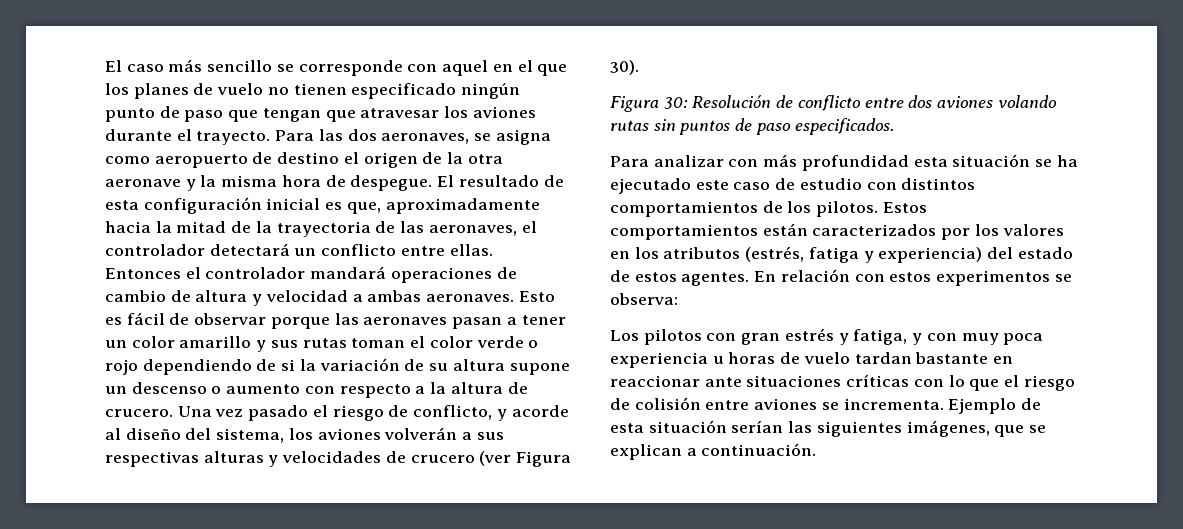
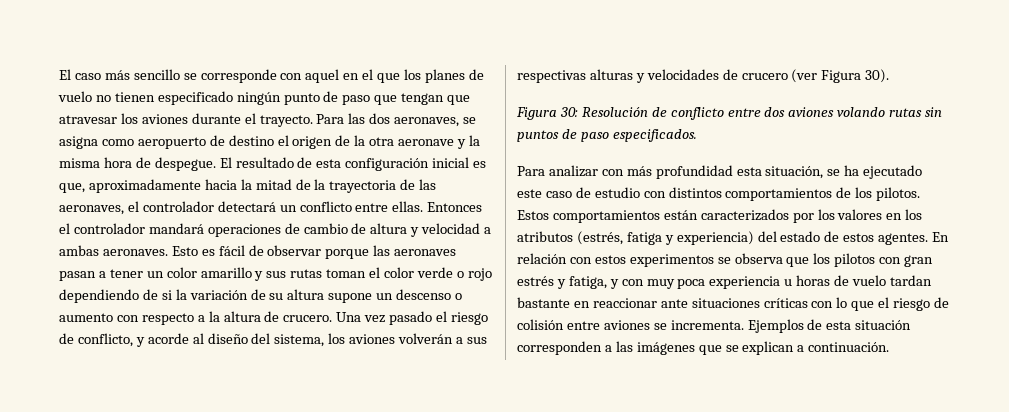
[952,154,1031,167] situación -> [765,166,824,179] situación,
[610,293,678,305] [610,330,639,341] observa: // Los -> [734,253,831,267] observa que los
[948,398,1017,414] Ejemplo -> [747,319,804,333] Ejemplos
[731,420,990,437] serían las siguientes imágenes, -> [517,341,695,355] corresponden a las imágenes

